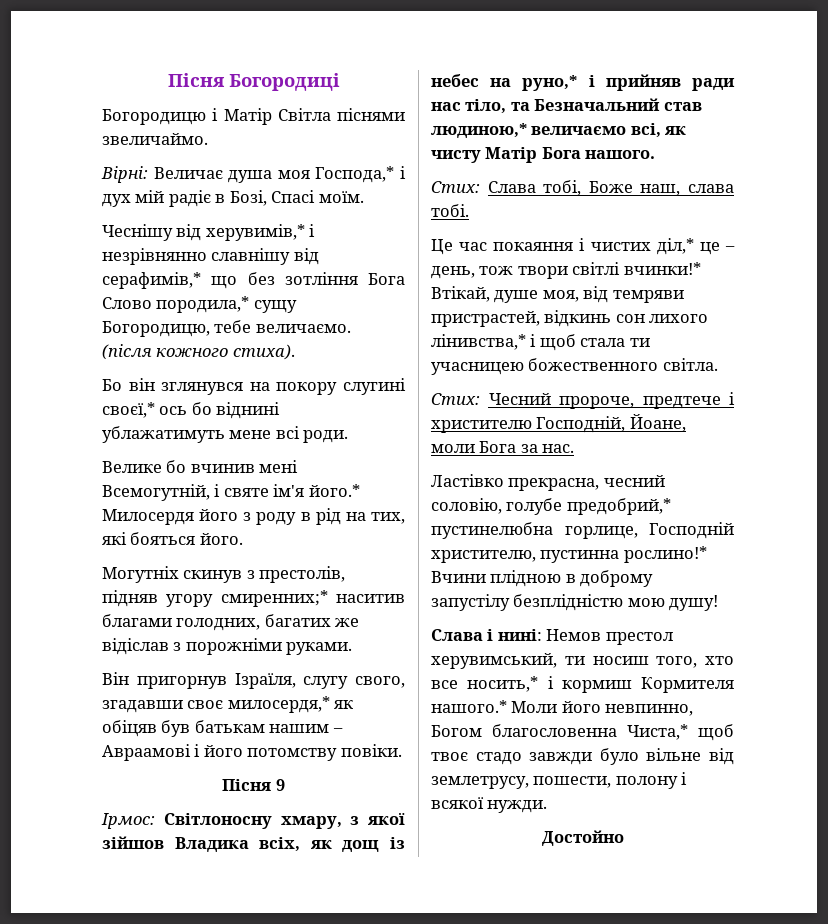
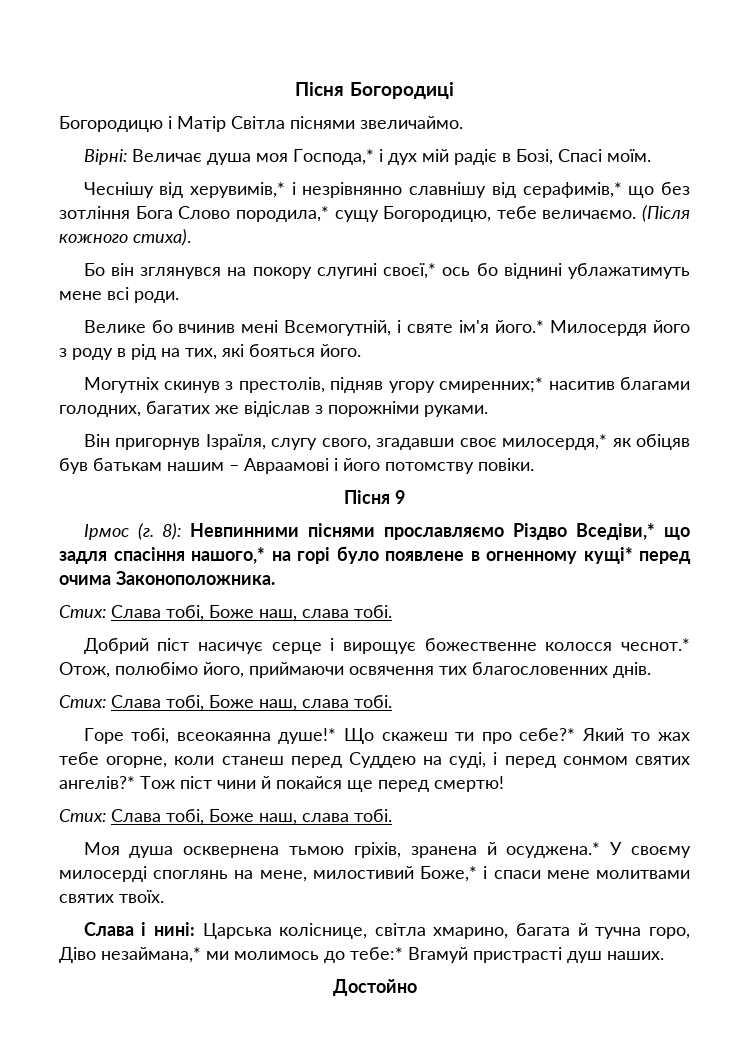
[102,344,152,360] (після -> [642,205,690,222] (Після
[101,812,405,829] [102,836,405,852] [431,74,735,91] [431,98,702,114] [431,123,687,138] [431,147,656,163] [431,180,734,196] [431,204,469,217] [431,238,735,255] [431,262,701,279] [431,286,684,303] [431,310,709,327] [431,334,650,351] [431,358,718,375] [431,392,735,409] [431,414,686,433] [431,441,575,453] [431,474,665,491] [431,498,671,515] [431,522,734,539] [431,546,707,563] [431,570,654,587] [431,594,719,611] [431,629,673,645] [431,653,734,669] [431,676,734,693] [431,700,694,716] [431,724,734,741] [431,748,734,765] [431,772,688,789] [431,797,548,813] Ірмос: Світлоносну хмару, з якої зійшов Владика всіх, як дощ із небес на руно,* і прийняв ради нас тіло, та Безначальний став людиною,* величаємо всі, як чисту Матір Бога нашого. // Стих: Слава тобі, Боже наш, слава тобі. // Це час покаяння і чистих діл,* це – день, тож твори світлі вчинки!* Втікай, душе моя, від темряви пристрастей, відкинь сон лихого лінивства,* і щоб стала ти учасницею божественного світла. // Стих: Чесний пророче, предтече і христителю Господній, Йоане, моли Бога за нас. // Ластівко прекрасна, чесний соловію, голубе предобрий,* пустинелюбна горлице, Господній христителю, пустинна рослино!* Вчини плідною в доброму запустілу безплідністю мою душу! // Слава і нині: Немов престол херувимський, ти носиш того, хто все носить,* і кормиш Кормителя нашого.* Моли його невпинно, Богом благословенна Чиста,* щоб твоє стадо завжди було вільне від землетрусу, пошести, полону і всякої нужди. -> [83,523,690,540] [59,546,691,564] [59,571,275,585] [59,605,392,621] [83,638,690,654] [59,662,651,678] [59,695,392,711] [83,728,690,744] [59,752,690,768] [59,776,504,792] [59,809,392,825] [83,842,691,858] [59,866,690,882] [59,890,164,903] [83,922,690,939] [59,947,664,963] Ірмос (г. 8): Невпинними піснями прославляємо Різдво Вседіви,* що задля спасіння нашого,* на горі було появлене в огненному кущі* перед очима Законоположника. // Стих: Слава тобі, Боже наш, слава тобі. // Добрий піст насичує серце і вирощує божественне колосся чеснот.* Отож, полюбімо його, приймаючи освячення тих благословенних днів. // Стих: Слава тобі, Боже наш, слава тобі. // Горе тобі, всеокаянна душе!* Що скажеш ти про себе?* Який то жах тебе огорне, коли станеш перед Суддею на суді, і перед сонмом святих ангелів?* Тож піст чини й покайся ще перед смертю! // Стих: Слава тобі, Боже наш, слава тобі. // Моя душа осквернена тьмою гріхів, зранена й осуджена.* У своєму милосерді споглянь на мене, милостивий Боже,* і спаси мене молитвами святих твоїх. // Слава і нині: Царська коліснице, світла хмарино, багата й тучна горо, Діво незаймана,* ми молимось до тебе:* Вгамуй пристрасті душ наших.

